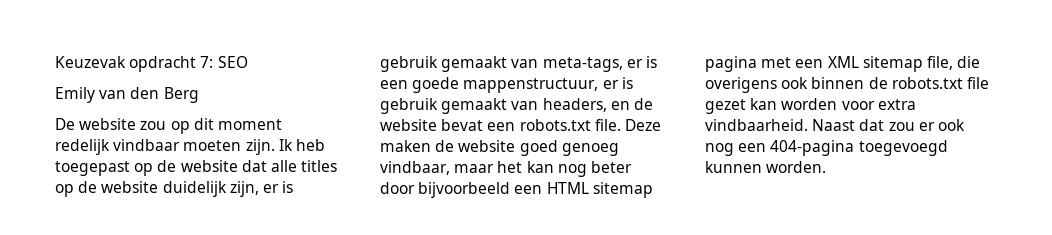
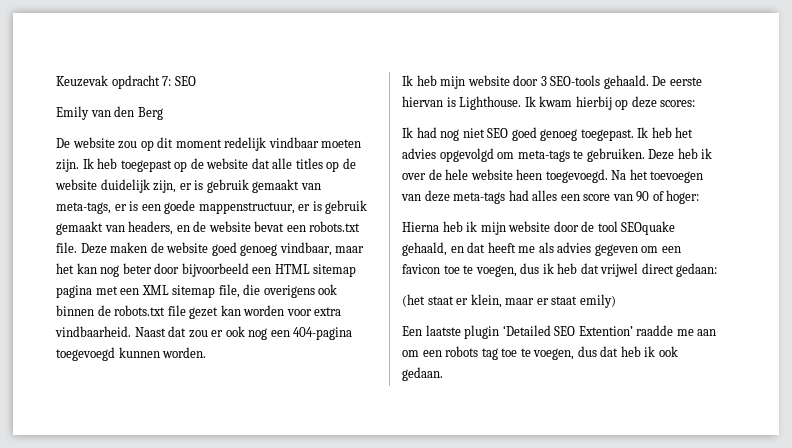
(827, 167) none -> [402,75,702,89] [402,96,696,110] [402,127,694,141] [402,148,713,162] [402,169,704,183] [401,190,700,204] [402,221,676,235] [402,242,681,256] [402,263,718,277] [402,294,616,308] [402,325,717,339] [402,346,678,360] [402,367,443,381] // Ik heb mijn website door 3 SEO-tools gehaald. De eerste hiervan is Lighthouse. Ik kwam hierbij op deze scores: // Ik had nog niet SEO goed genoeg toegepast. Ik heb het advies opgevolgd om meta-tags te gebruiken. Deze heb ik over de hele website heen toegevoegd. Na het toevoegen van deze meta-tags had alles een score van 90 of hoger: // Hierna heb ik mijn website door de tool SEOquake gehaald, en dat heeft me als advies gegeven om een favicon toe te voegen, dus ik heb dat vrijwel direct gedaan: // (het staat er klein, maar er staat emily) // Een laatste plugin ‘Detailed SEO Extention’ raadde me aan om een robots tag toe te voegen, dus dat heb ik ook gedaan.

